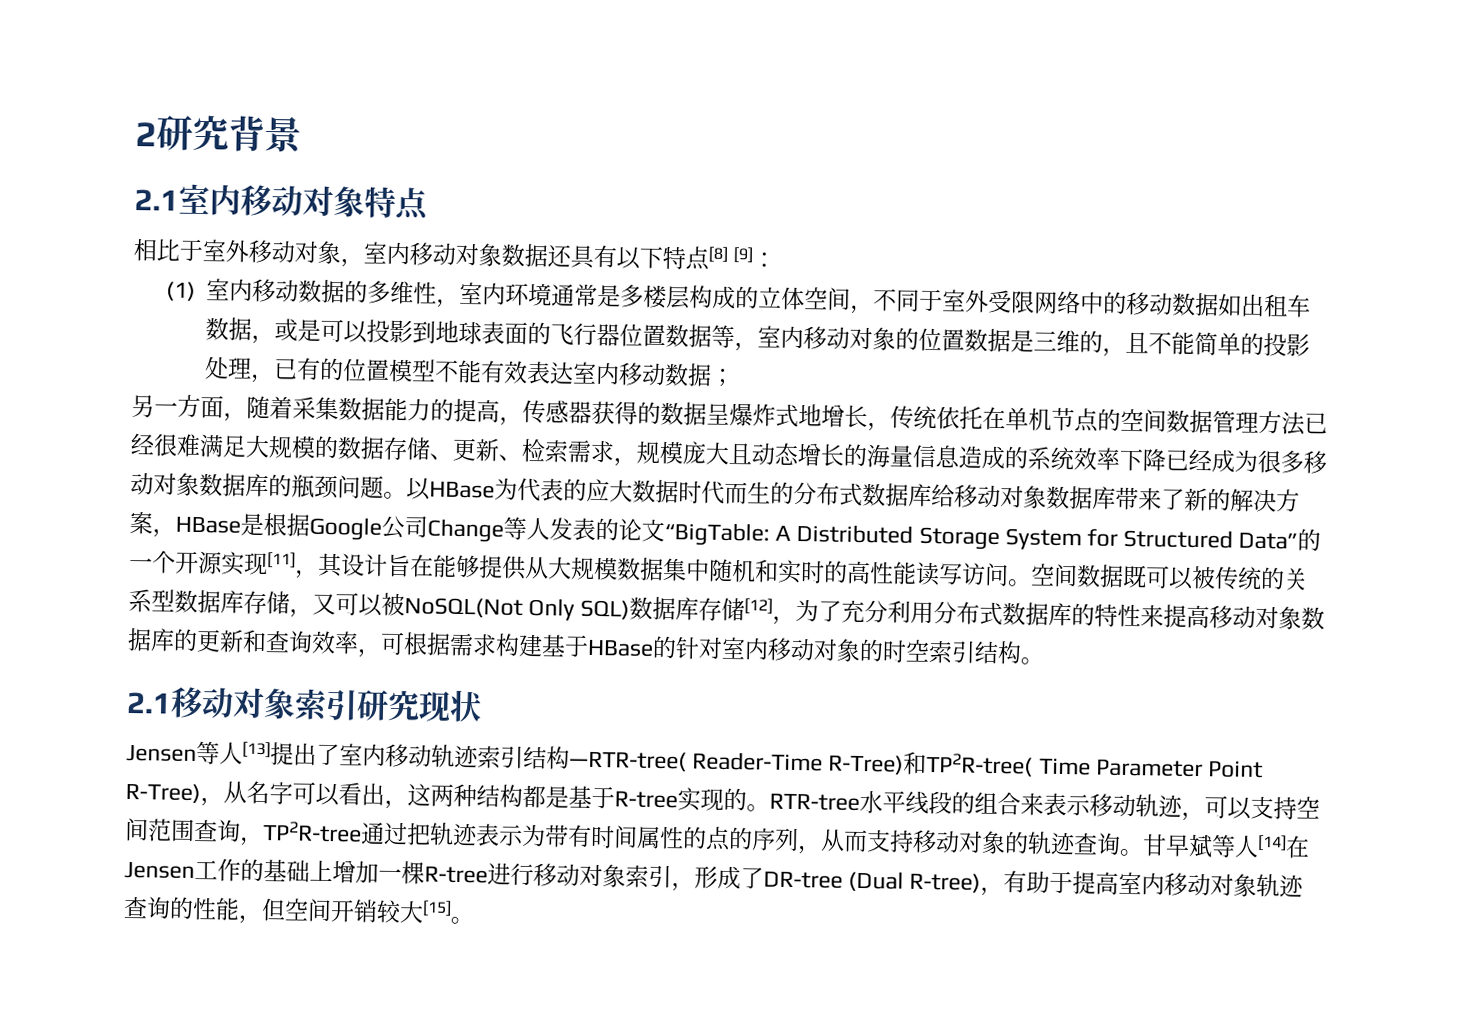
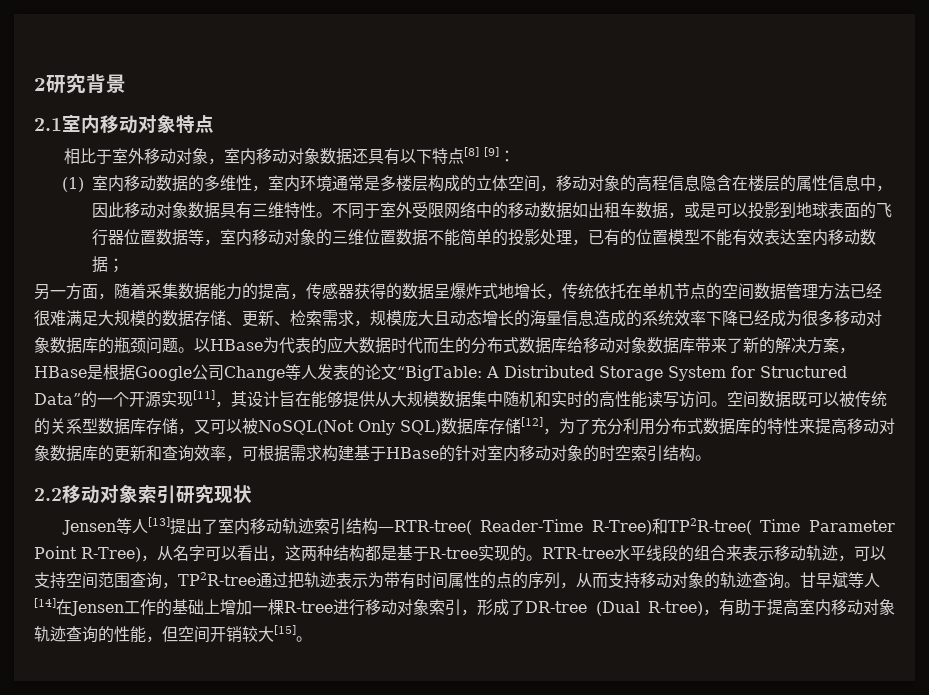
(875, 309) none -> [556,175,893,192] [92,202,333,219] 移动对象的高程信息隐含在楼层的属性信息中，因此移动对象数据具有三维特性。
[918,327,1150,357] 位置数据是三维的，且 -> [332,229,429,246] 三维位置数据
[126,691,172,714] 2.1 -> [34,488,62,501] 2.2

